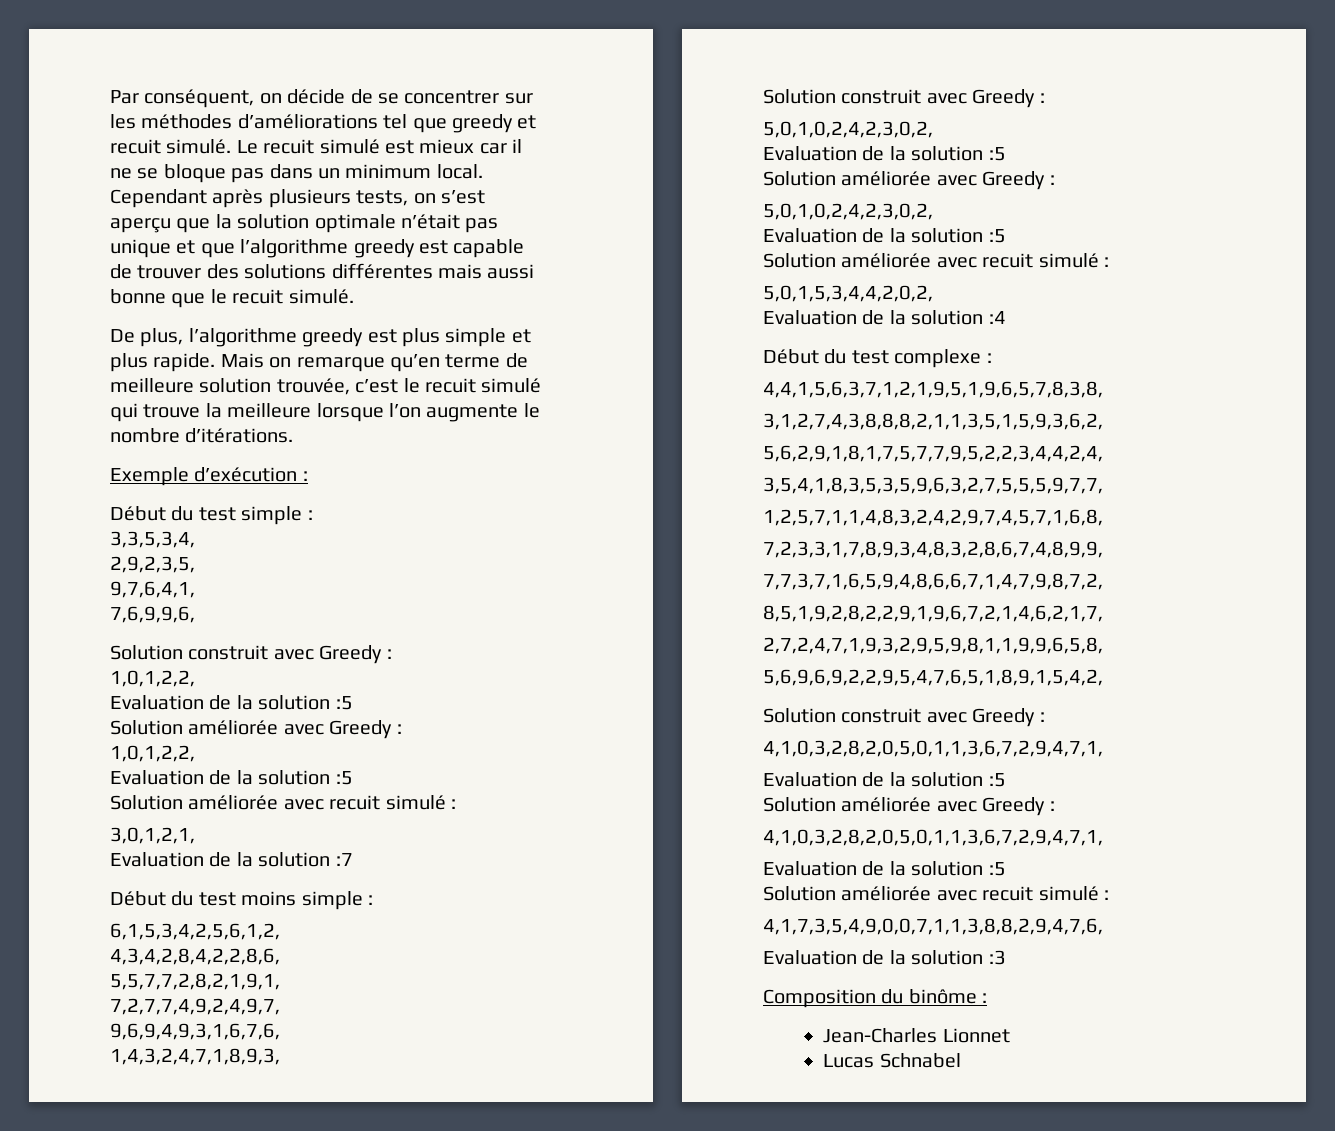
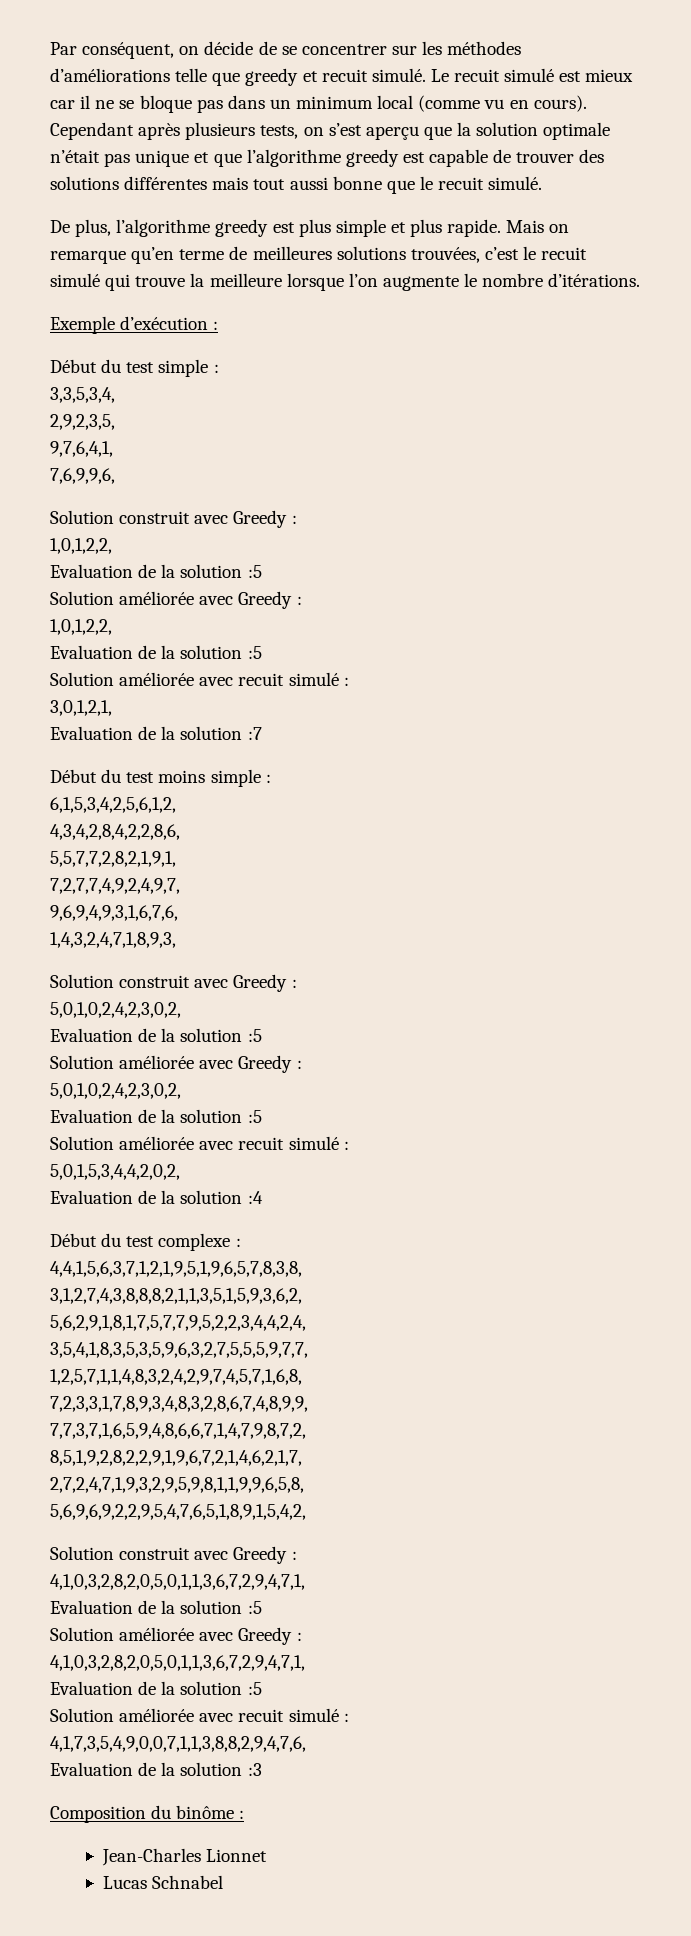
[383,114,408,129] tel -> [175,68,208,82] telle
[436,164,483,179] local. -> [377,95,587,112] local (comme vu en cours).
(482, 271) none -> [253,179,286,190] tout
[110,378,350,395] meilleure solution trouvée, -> [252,246,480,263] meilleures solutions trouvées,

